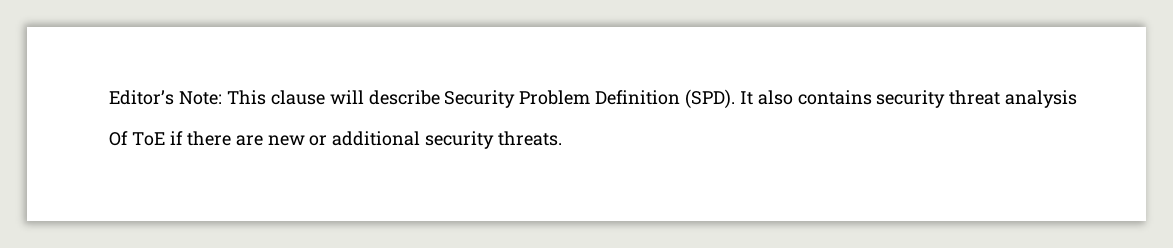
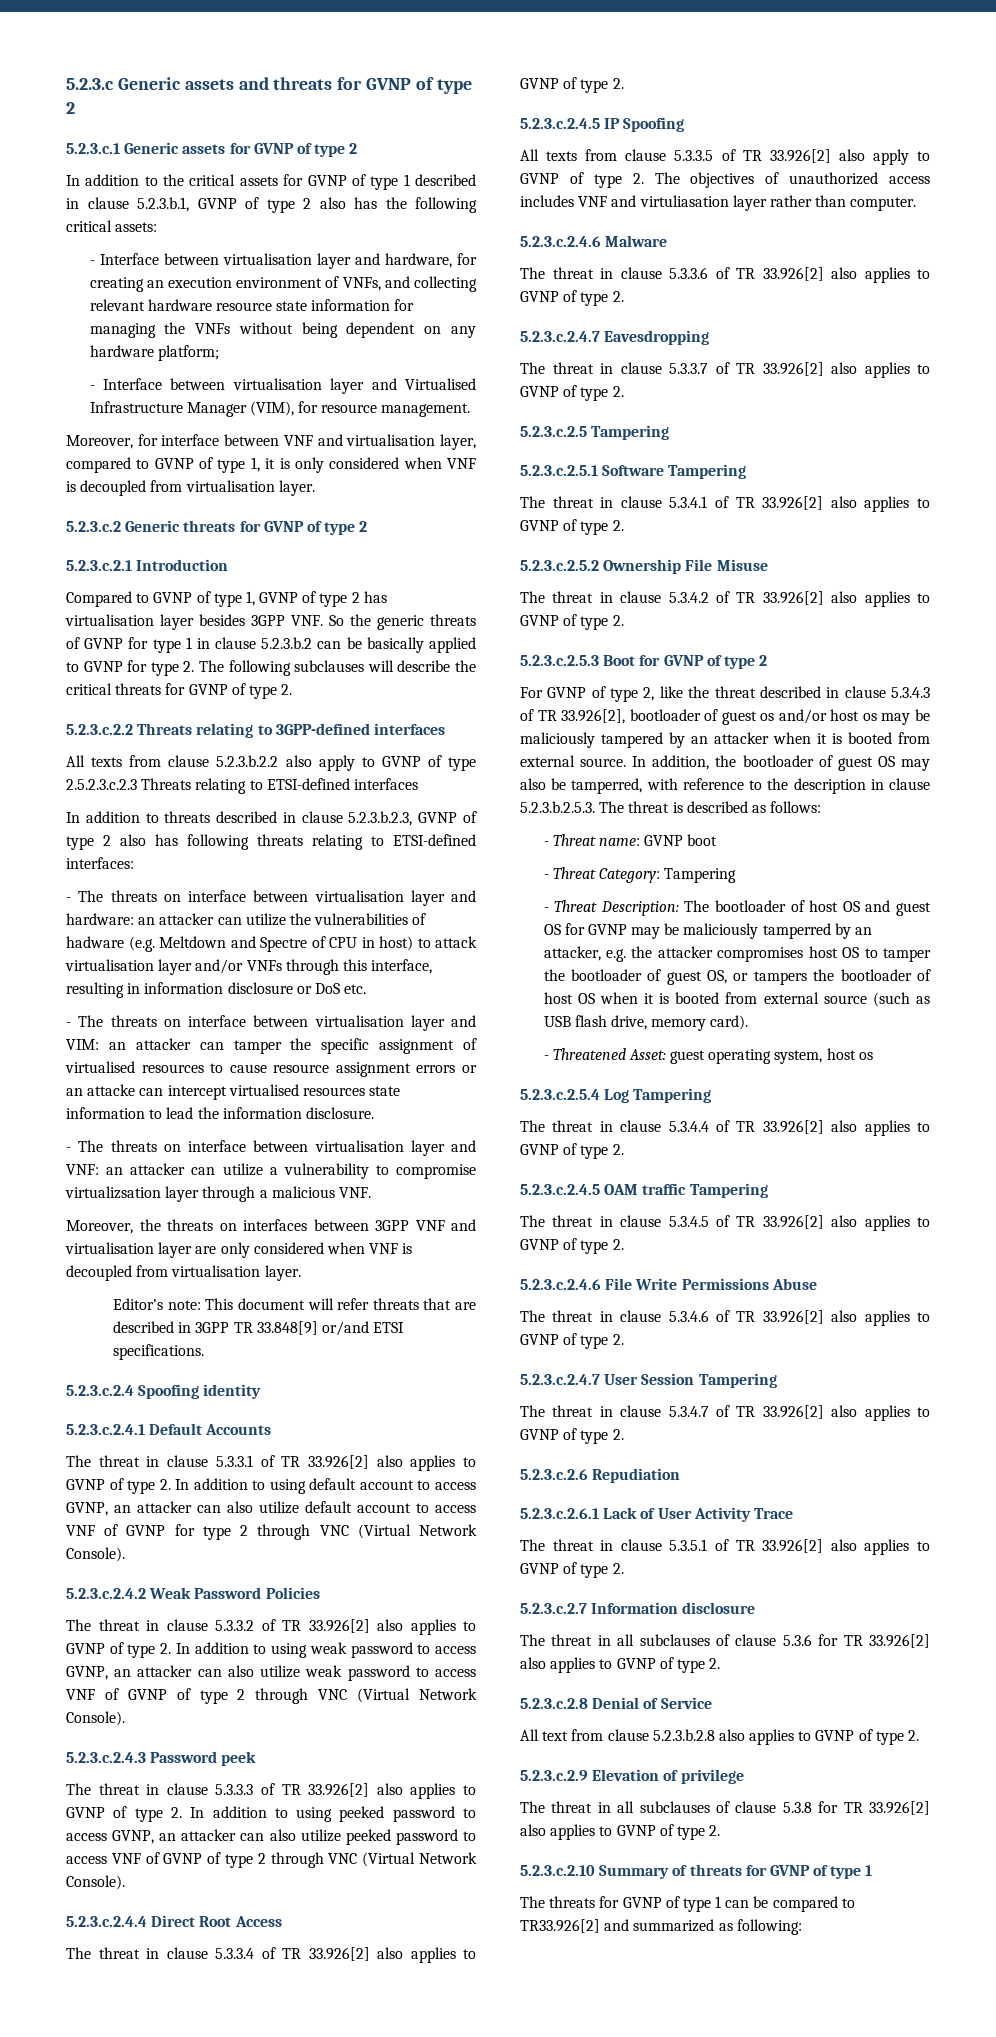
[109,89,1078,109] [109,131,562,149] Editor’s Note: This clause will describe Security Problem Definition (SPD). It also contains security threat analysis // Of ToE if there are new or additional security threats. -> [66,77,472,94] [66,102,75,114] [66,142,358,157] [66,174,477,190] [66,197,477,213] [66,220,158,232] [89,253,477,269] [89,276,477,292] [89,299,415,311] [89,322,476,338] [89,345,219,361] [89,378,477,394] [89,401,471,417] [66,434,476,450] [66,457,477,473] [66,480,315,496] [66,520,368,535] [66,559,229,571] [66,591,387,607] [65,614,476,630] [66,637,477,653] [66,660,476,676] [66,683,293,699] [66,723,445,738] [66,755,477,771] [66,778,418,794] [66,811,477,826] [66,834,476,850] [66,857,134,869] [66,890,476,906] [66,913,427,926] [66,936,477,952] [65,959,433,975] [66,982,367,998] [66,1015,476,1031] [66,1038,477,1054] [65,1061,477,1077] [66,1084,401,1100] [66,1107,374,1119] [66,1140,476,1156] [66,1163,476,1179] [65,1186,371,1202] [66,1219,476,1234] [65,1242,413,1258] [66,1265,301,1281] [113,1298,476,1310] [113,1321,405,1336] [113,1344,205,1360] [66,1384,262,1399] [66,1423,272,1435] [66,1455,476,1471] [66,1478,477,1494] [66,1501,476,1516] [66,1524,477,1540] [66,1547,125,1562] [66,1587,320,1599] [66,1619,476,1635] [66,1642,476,1658] [66,1665,477,1681] [66,1688,477,1704] [66,1711,125,1726] [66,1751,257,1766] [66,1783,476,1799] [66,1806,477,1822] [66,1829,476,1845] [66,1852,478,1868] [66,1875,125,1890] [66,1915,282,1927] [66,1947,476,1963] [520,77,624,93] [520,117,685,132] [520,149,930,165] [520,172,930,188] [520,195,917,211] [520,235,668,247] [520,267,930,283] [520,290,624,306] [520,330,710,345] [520,362,930,378] [520,385,624,401] [520,425,670,440] [520,464,747,479] [520,496,930,512] [520,519,624,535] [520,559,768,574] [520,591,930,607] [520,614,624,630] [520,655,768,669] [520,686,930,702] [520,709,930,725] [520,732,930,748] [520,755,930,771] [520,778,930,794] [520,801,822,813] [543,834,718,846] [543,867,737,883] [543,900,931,916] [543,923,873,939] [543,946,931,962] [543,969,931,985] [543,992,930,1007] [543,1015,749,1031] [543,1048,873,1064] [520,1088,712,1103] [520,1120,930,1136] [520,1143,624,1159] [520,1183,768,1198] [520,1215,930,1231] [520,1238,624,1254] [520,1278,817,1290] [520,1310,930,1326] [520,1333,624,1349] [520,1373,777,1388] [520,1405,930,1421] [520,1428,624,1444] [520,1468,681,1483] [520,1507,793,1522] [520,1539,930,1555] [520,1562,624,1578] [520,1602,756,1614] [520,1634,930,1648] [520,1657,721,1673] [520,1697,712,1709] [520,1729,920,1745] [520,1769,744,1784] [520,1801,930,1815] [520,1824,721,1840] [520,1864,873,1879] [520,1896,855,1912] [520,1919,802,1935] 5.2.3.c Generic assets and threats for GVNP of type 2 // 5.2.3.c.1 Generic assets for GVNP of type 2 // In addition to the critical assets for GVNP of type 1 described in clause 5.2.3.b.1, GVNP of type 2 also has the following critical assets: // - Interface between virtualisation layer and hardware, for creating an execution environment of VNFs, and collecting relevant hardware resource state information for managing the VNFs without being dependent on any hardware platform; // - Interface between virtualisation layer and Virtualised Infrastructure Manager (VIM), for resource management. // Moreover, for interface between VNF and virtualisation layer, compared to GVNP of type 1, it is only considered when VNF is decoupled from virtualisation layer. // 5.2.3.c.2 Generic threats for GVNP of type 2 // 5.2.3.c.2.1 Introduction // Compared to GVNP of type 1, GVNP of type 2 has virtualisation layer besides 3GPP VNF. So the generic threats of GVNP for type 1 in clause 5.2.3.b.2 can be basically applied to GVNP for type 2. The following subclauses will describe the critical threats for GVNP of type 2. // 5.2.3.c.2.2 Threats relating to 3GPP-defined interfaces // All texts from clause 5.2.3.b.2.2 also apply to GVNP of type 2.5.2.3.c.2.3 Threats relating to ETSI-defined interfaces // In addition to threats described in clause 5.2.3.b.2.3, GVNP of type 2 also has following threats relating to ETSI-defined interfaces: // - The threats on interface between virtualisation layer and hardware: an attacker can utilize the vulnerabilities of hadware (e.g. Meltdown and Spectre of CPU in host) to attack virtualisation layer and/or VNFs through this interface, resulting in information disclosure or DoS etc. // - The threats on interface between virtualisation layer and VIM: an attacker can tamper the specific assignment of virtualised resources to cause resource assignment errors or an attacke can intercept virtualised resources state information to lead the information disclosure. // - The threats on interface between virtualisation layer and VNF: an attacker can utilize a vulnerability to compromise virtualizsation layer through a malicious VNF. // Moreover, the threats on interfaces between 3GPP VNF and virtualisation layer are only considered when VNF is decoupled from virtualisation layer. // Editor’s note: This document will refer threats that are described in 3GPP TR 33.848[9] or/and ETSI specifications. // 5.2.3.c.2.4 Spoofing identity // 5.2.3.c.2.4.1 Default Accounts // The threat in clause 5.3.3.1 of TR 33.926[2] also applies to GVNP of type 2. In addition to using default account to access GVNP, an attacker can also utilize default account to access VNF of GVNP for type 2 through VNC (Virtual Network Console). // 5.2.3.c.2.4.2 Weak Password Policies // The threat in clause 5.3.3.2 of TR 33.926[2] also applies to GVNP of type 2. In addition to using weak password to access GVNP, an attacker can also utilize weak password to access VNF of GVNP of type 2 through VNC (Virtual Network Console). // 5.2.3.c.2.4.3 Password peek // The threat in clause 5.3.3.3 of TR 33.926[2] also applies to GVNP of type 2. In addition to using peeked password to access GVNP, an attacker can also utilize peeked password to access VNF of GVNP of type 2 through VNC (Virtual Network Console). // 5.2.3.c.2.4.4 Direct Root Access // The threat in clause 5.3.3.4 of TR 33.926[2] also applies to GVNP of type 2. // 5.2.3.c.2.4.5 IP Spoofing // All texts from clause 5.3.3.5 of TR 33.926[2] also apply to GVNP of type 2. The objectives of unauthorized access includes VNF and virtuliasation layer rather than computer. // 5.2.3.c.2.4.6 Malware // The threat in clause 5.3.3.6 of TR 33.926[2] also applies to GVNP of type 2. // 5.2.3.c.2.4.7 Eavesdropping // The threat in clause 5.3.3.7 of TR 33.926[2] also applies to GVNP of type 2. // 5.2.3.c.2.5 Tampering // 5.2.3.c.2.5.1 Software Tampering // The threat in clause 5.3.4.1 of TR 33.926[2] also applies to GVNP of type 2. // 5.2.3.c.2.5.2 Ownership File Misuse // The threat in clause 5.3.4.2 of TR 33.926[2] also applies to GVNP of type 2. // 5.2.3.c.2.5.3 Boot for GVNP of type 2 // For GVNP of type 2, like the threat described in clause 5.3.4.3 of TR 33.926[2], bootloader of guest os and/or host os may be maliciously tampered by an attacker when it is booted from external source. In addition, the bootloader of guest OS may also be tamperred, with reference to the description in clause 5.2.3.b.2.5.3. The threat is described as follows: // - Threat name: GVNP boot // - Threat Category: Tampering // - Threat Description: The bootloader of host OS and guest OS for GVNP may be maliciously tamperred by an attacker, e.g. the attacker compromises host OS to tamper the bootloader of guest OS, or tampers the bootloader of host OS when it is booted from external source (such as USB flash drive, memory card). // - Threatened Asset: guest operating system, host os // 5.2.3.c.2.5.4 Log Tampering // The threat in clause 5.3.4.4 of TR 33.926[2] also applies to GVNP of type 2. // 5.2.3.c.2.4.5 OAM traffic Tampering // The threat in clause 5.3.4.5 of TR 33.926[2] also applies to GVNP of type 2. // 5.2.3.c.2.4.6 File Write Permissions Abuse // The threat in clause 5.3.4.6 of TR 33.926[2] also applies to GVNP of type 2. // 5.2.3.c.2.4.7 User Session Tampering // The threat in clause 5.3.4.7 of TR 33.926[2] also applies to GVNP of type 2. // 5.2.3.c.2.6 Repudiation // 5.2.3.c.2.6.1 Lack of User Activity Trace // The threat in clause 5.3.5.1 of TR 33.926[2] also applies to GVNP of type 2. // 5.2.3.c.2.7 Information disclosure // The threat in all subclauses of clause 5.3.6 for TR 33.926[2] also applies to GVNP of type 2. // 5.2.3.c.2.8 Denial of Service // All text from clause 5.2.3.b.2.8 also applies to GVNP of type 2. // 5.2.3.c.2.9 Elevation of privilege // The threat in all subclauses of clause 5.3.8 for TR 33.926[2] also applies to GVNP of type 2. // 5.2.3.c.2.10 Summary of threats for GVNP of type 1 // The threats for GVNP of type 1 can be compared to TR33.926[2] and summarized as following:

